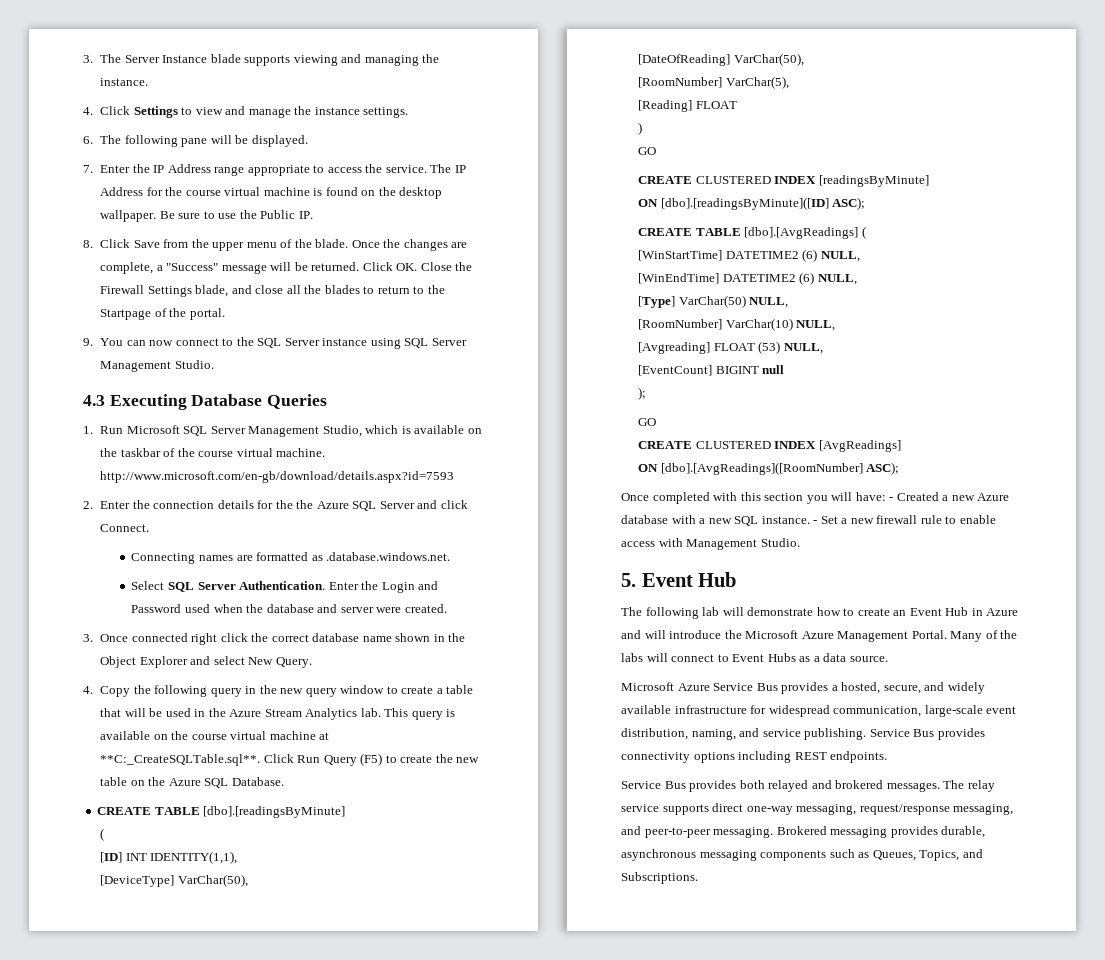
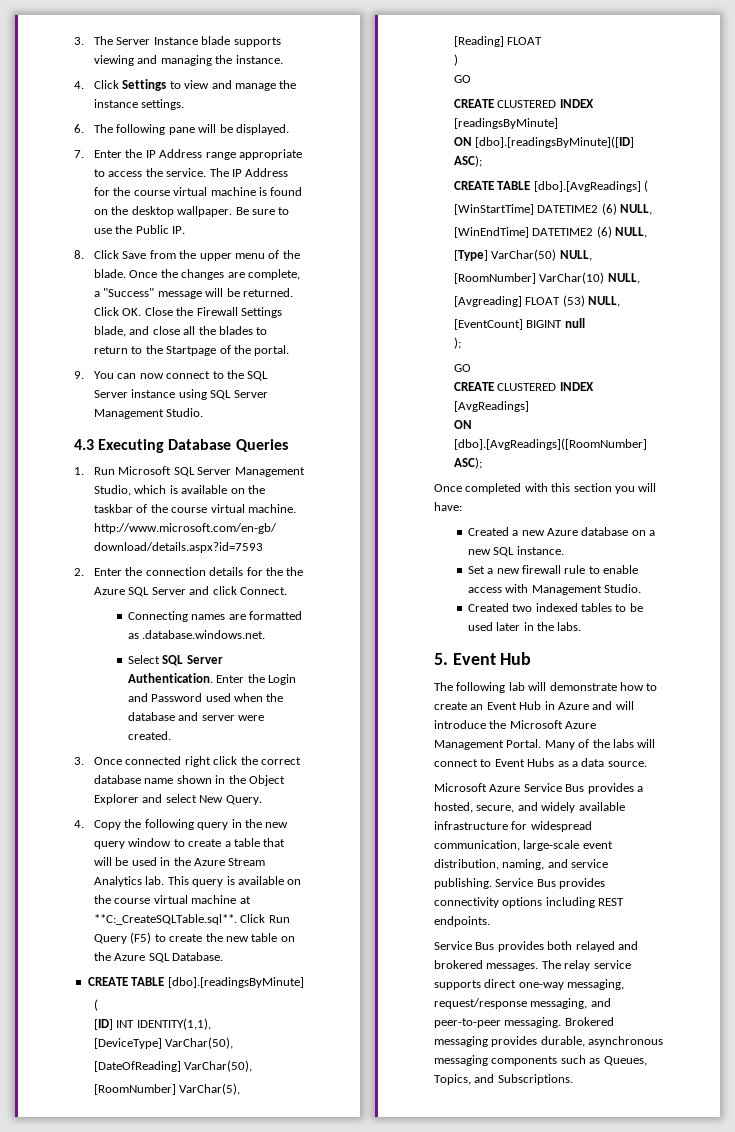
[889,497,894,501] - -> (462, 506) //
[671,515,696,524] with -> [631,530,646,536] on
[813,520,818,524] - -> (564, 550) //
(800, 542) none -> [467,603,643,612] [467,622,582,631] // Created two indexed tables to be used later in the labs.

